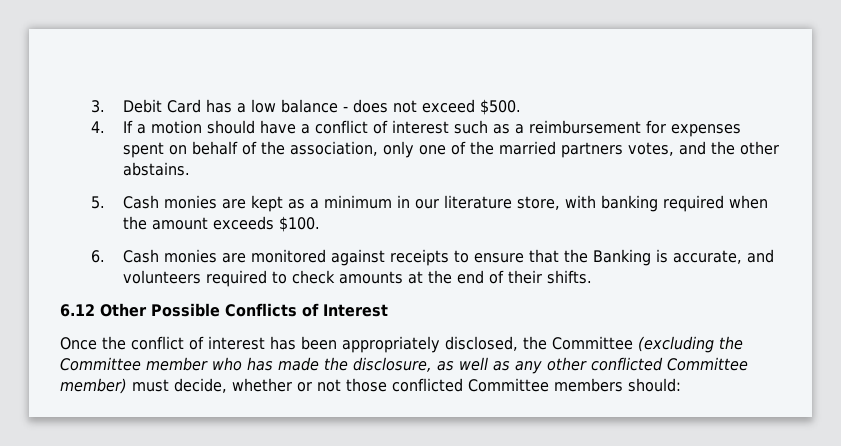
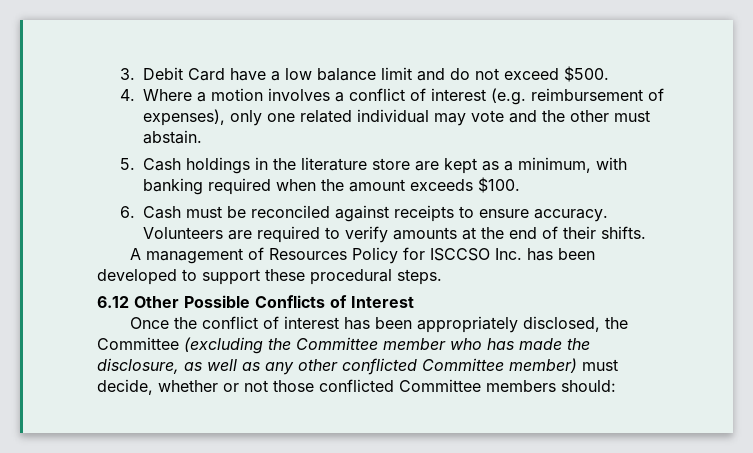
[205,99,232,113] has -> [229,68,266,81] have
[342,99,388,113] - does -> [380,67,470,81] limit and do
[122,120,133,133] If -> [142,89,192,101] Where
[206,120,296,134] should have -> [267,88,330,101] involves
[453,120,741,137] [122,141,674,158] such as a reimbursement for expenses spent on behalf of the association, only one of the married partners votes, -> [490,88,664,105] [142,109,504,126] (e.g. reimbursement of expenses), only one related individual may vote
[122,162,190,176] abstains. -> [613,110,650,122] [142,130,202,144] must abstain.
[163,195,560,212] monies are kept as a minimum in our literature store, -> [185,157,591,174] holdings in the literature store are kept as a minimum,
[163,249,326,263] monies are monitored -> [185,205,330,218] must be reconciled
[528,249,774,266] [122,270,201,284] that the Banking is accurate, and volunteers -> [533,209,608,222] [142,227,252,240] accuracy. Volunteers are
[291,270,335,284] check -> [344,226,388,243] verify
(592, 277) none -> [129,247,595,264] [97,269,442,285] // A management of Resources Policy for ISCCSO Inc. has been developed to support these procedural steps.

